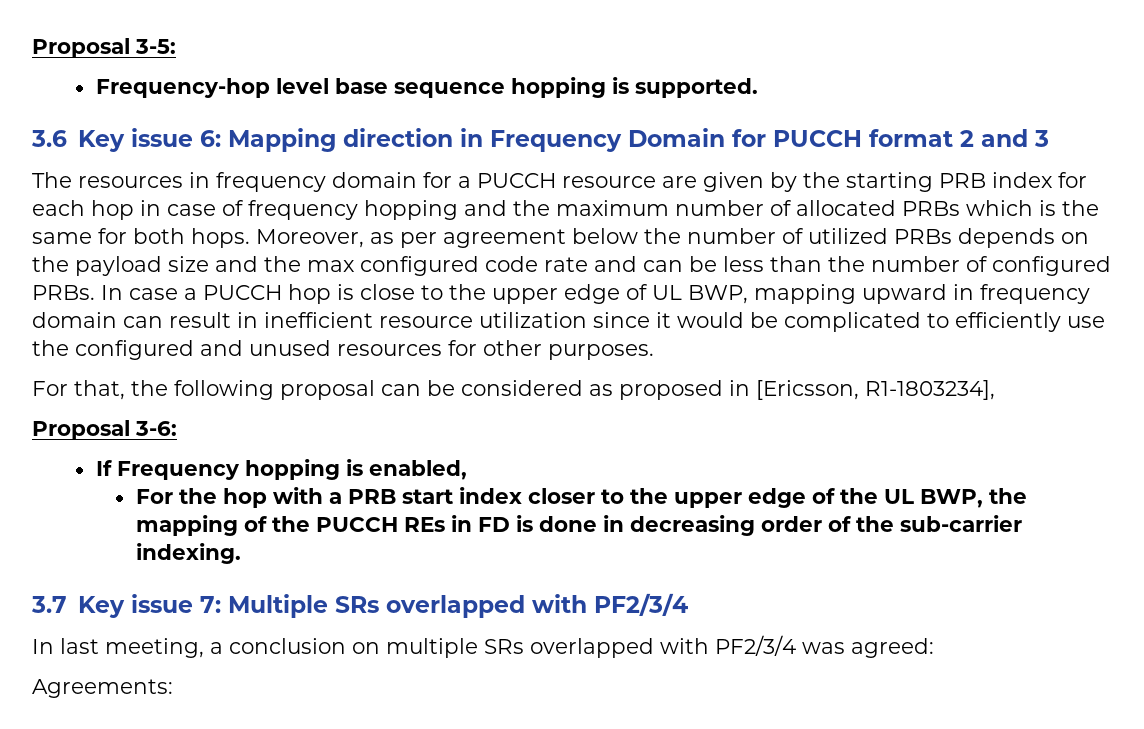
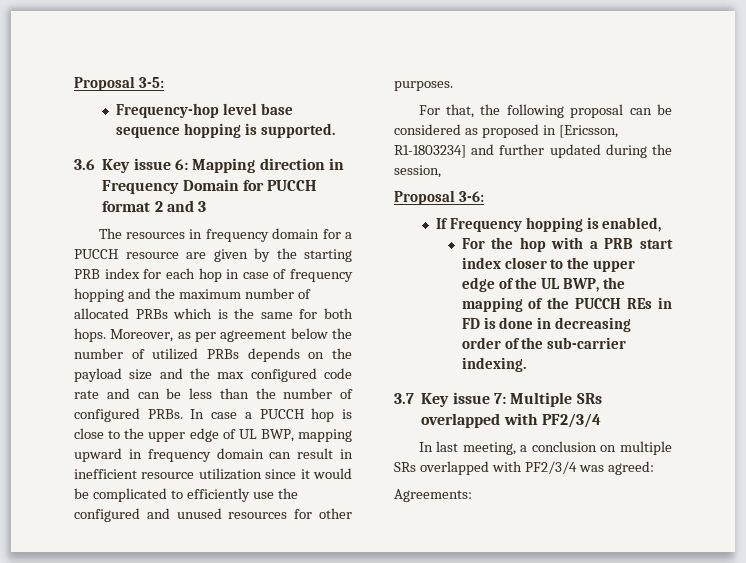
[865,380,995,400] R1-1803234], -> [394,144,672,158] [394,165,441,178] R1-1803234] and further updated during the session,

